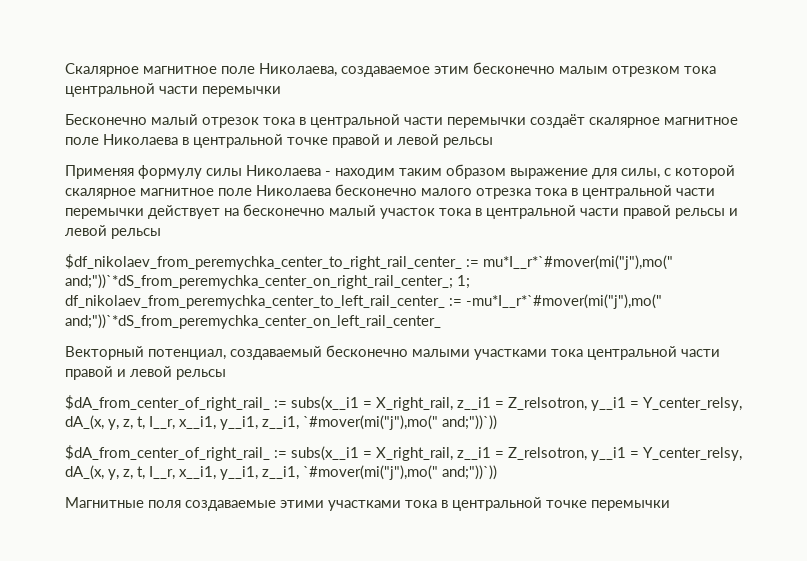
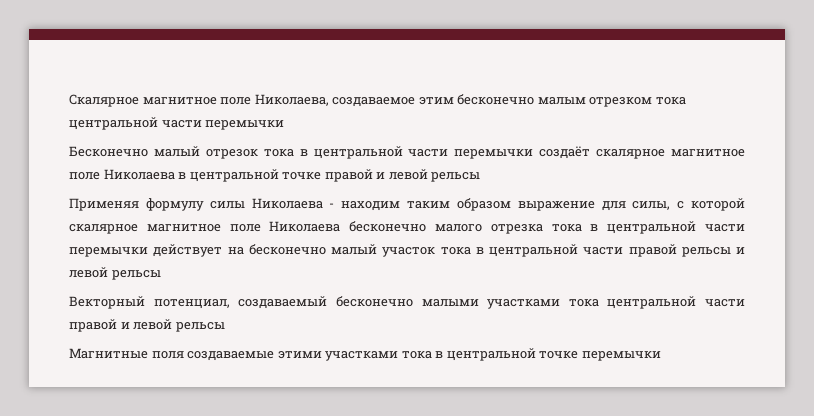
[65,254,673,270] [65,274,470,289] [65,294,662,309] [65,314,441,329] // $df_nikolaev_from_peremychka_center_to_right_rail_center_ := mu*I__r*`#mover(mi("j"),mo(" and;"))`*dS_from_peremychka_center_on_right_rail_center_; 1; df_nikolaev_from_peremychka_center_to_left_rail_center_ := -mu*I__r*`#mover(mi("j"),mo(" and;"))`*dS_from_peremychka_center_on_left_rail_center_ -> (161, 275) none
[65,395,742,411] [65,415,497,430] [65,445,742,461] [65,465,497,480] // $dA_from_center_of_right_rail_ := subs(x__i1 = X_right_rail, z__i1 = Z_relsotron, y__i1 = Y_center_relsy, dA_(x, y, z, t, I__r, x__i1, y__i1, z__i1, `#mover(mi("j"),mo(" and;"))`)) // $dA_from_center_of_right_rail_ := subs(x__i1 = X_right_rail, z__i1 = Z_relsotron, y__i1 = Y_center_relsy, dA_(x, y, z, t, I__r, x__i1, y__i1, z__i1, `#mover(mi("j"),mo(" and;"))`)) -> (225, 327) none

